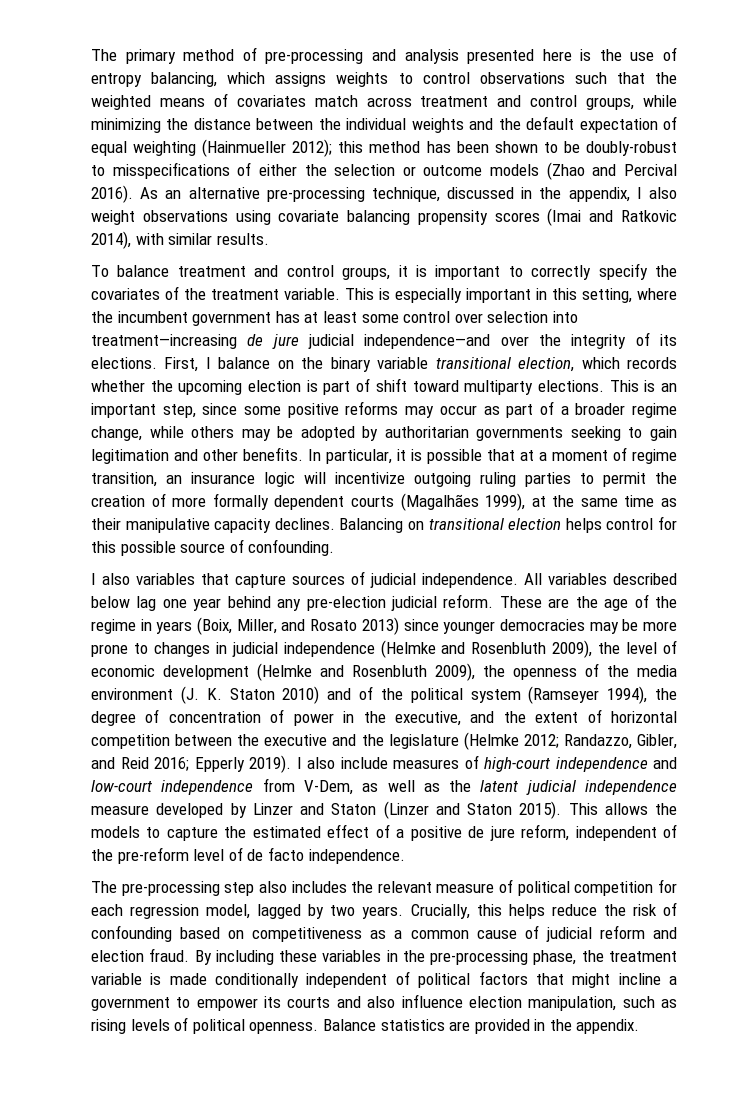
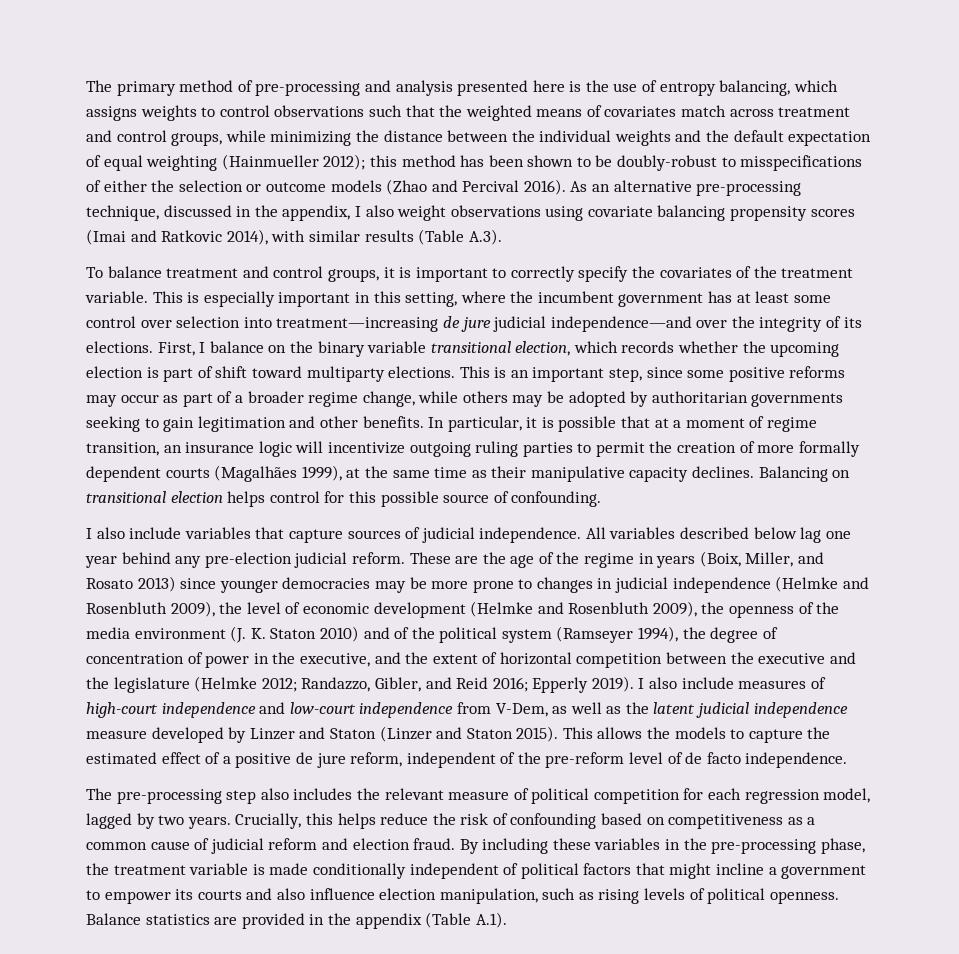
[216,233,269,245] results. -> [364,229,502,245] results (Table A.3).
(130, 579) none -> [129,527,182,539] include
[576,1019,640,1034] appendix. -> [355,912,507,929] appendix (Table A.1).

